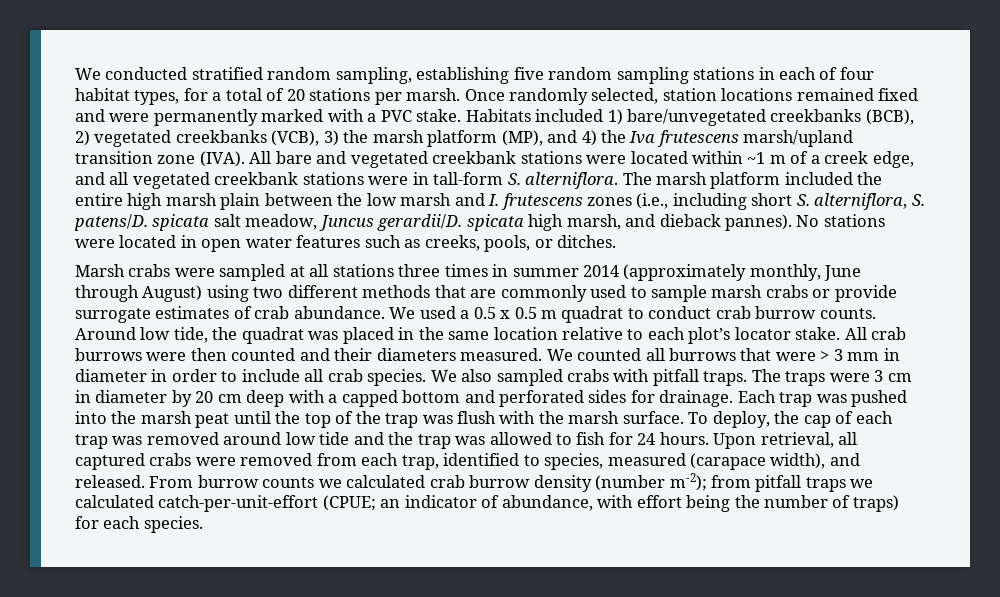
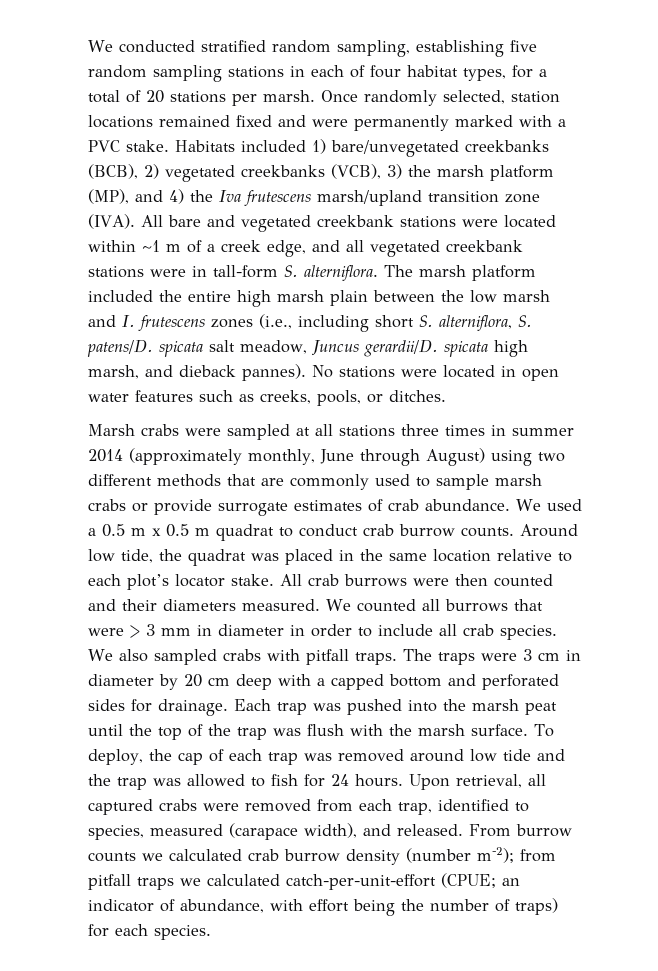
(496, 313) none -> [131,528,146,536] m

